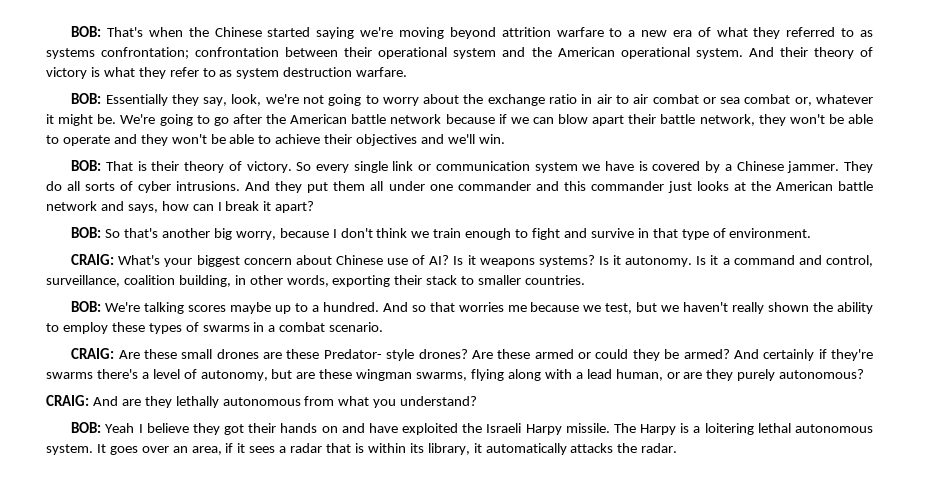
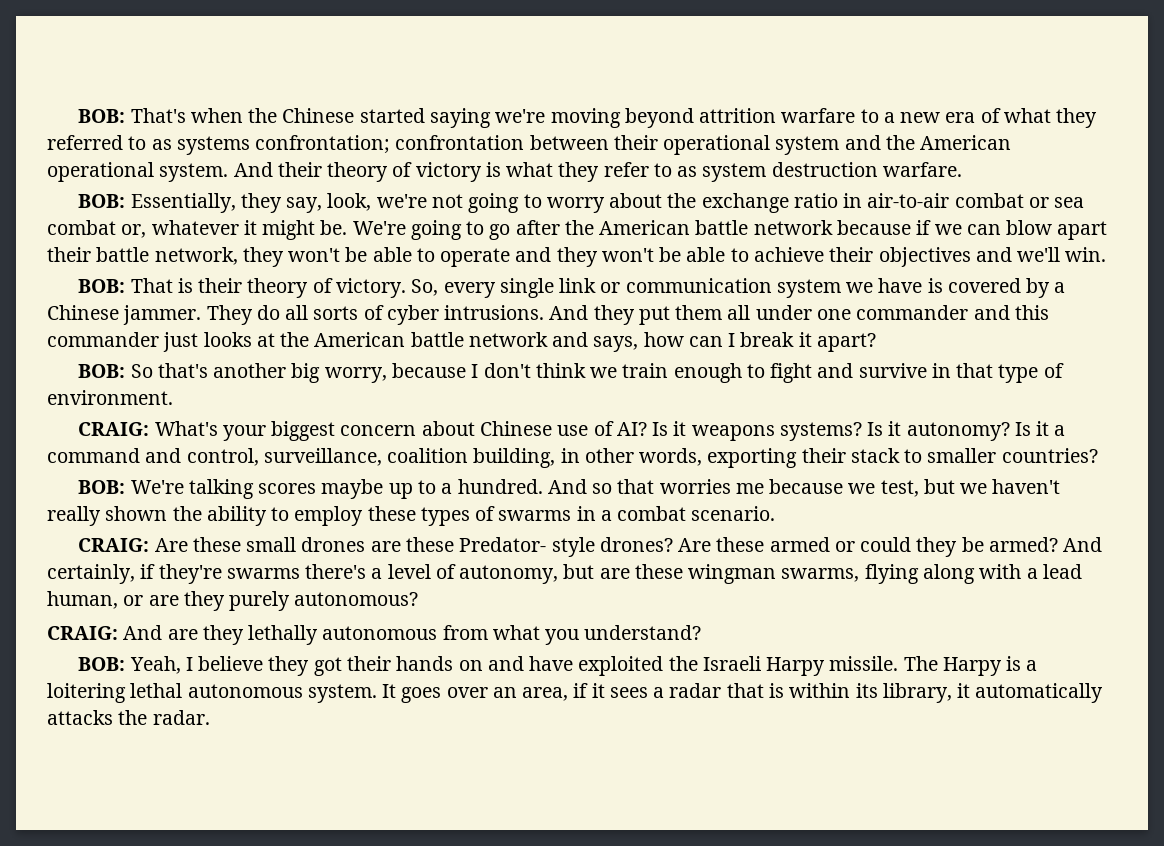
[105,94,168,106] Essentially -> [130,193,236,213] Essentially,
[596,94,649,104] air to air -> [867,193,950,208] air-to-air
[296,162,312,171] So -> [411,279,439,296] So,
[625,256,693,267] autonomy. -> [906,422,1010,441] autonomy?
[525,275,586,285] countries. -> [1001,448,1098,463] countries?
[763,349,815,361] certainly -> [47,564,135,584] certainly,
[105,423,135,433] Yeah -> [129,656,181,674] Yeah,

